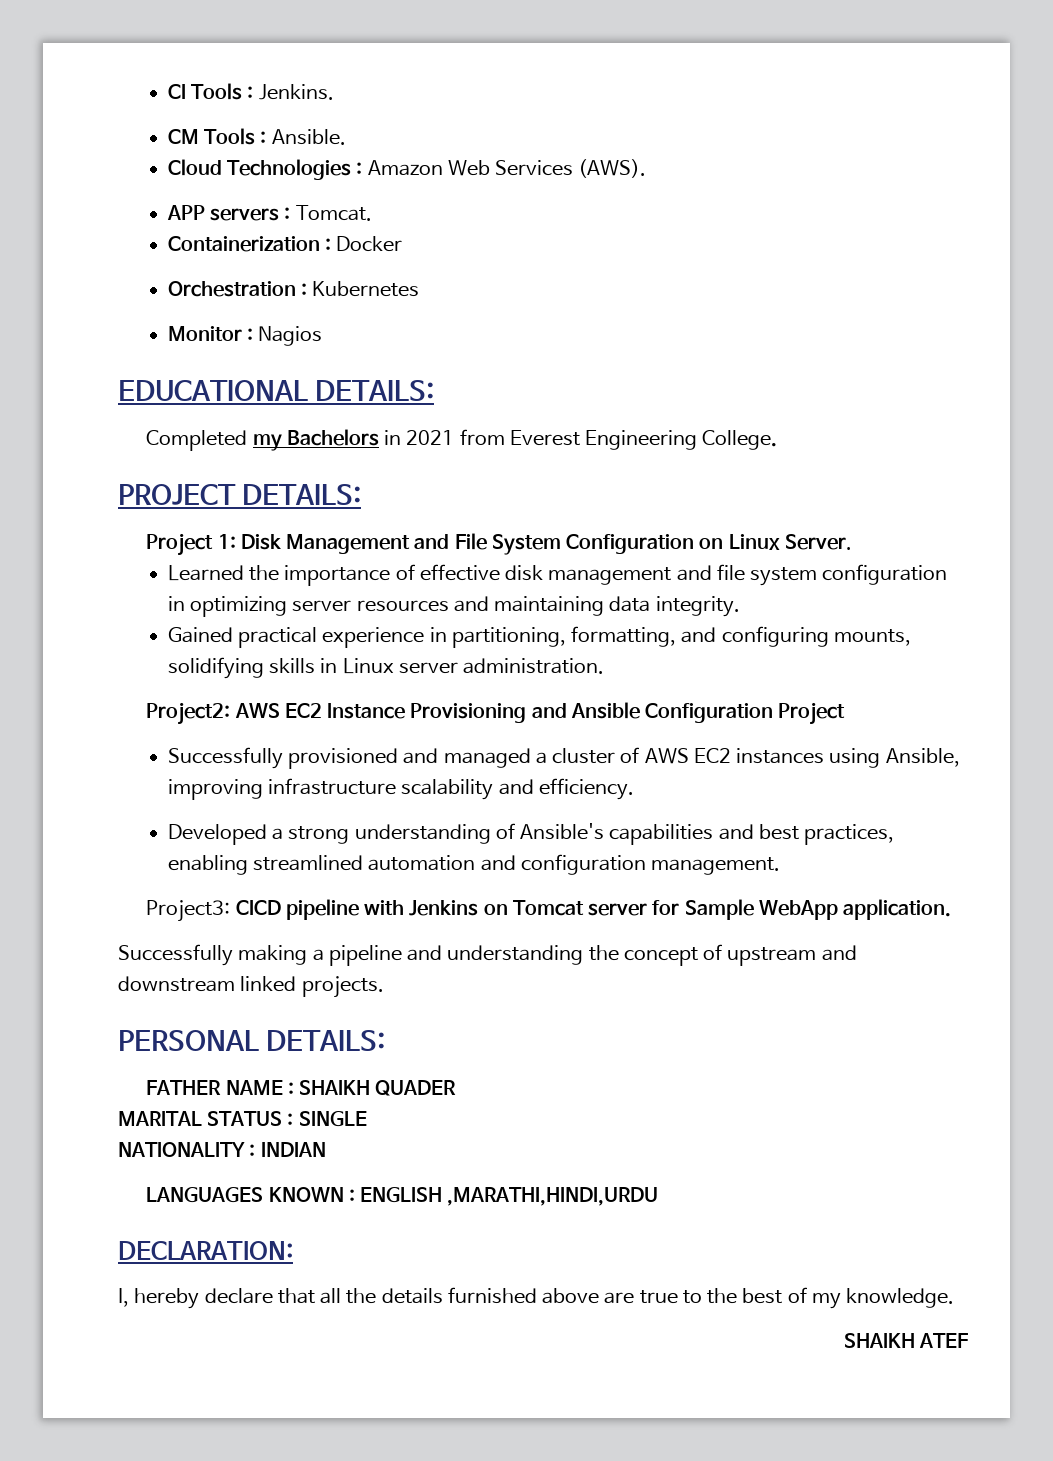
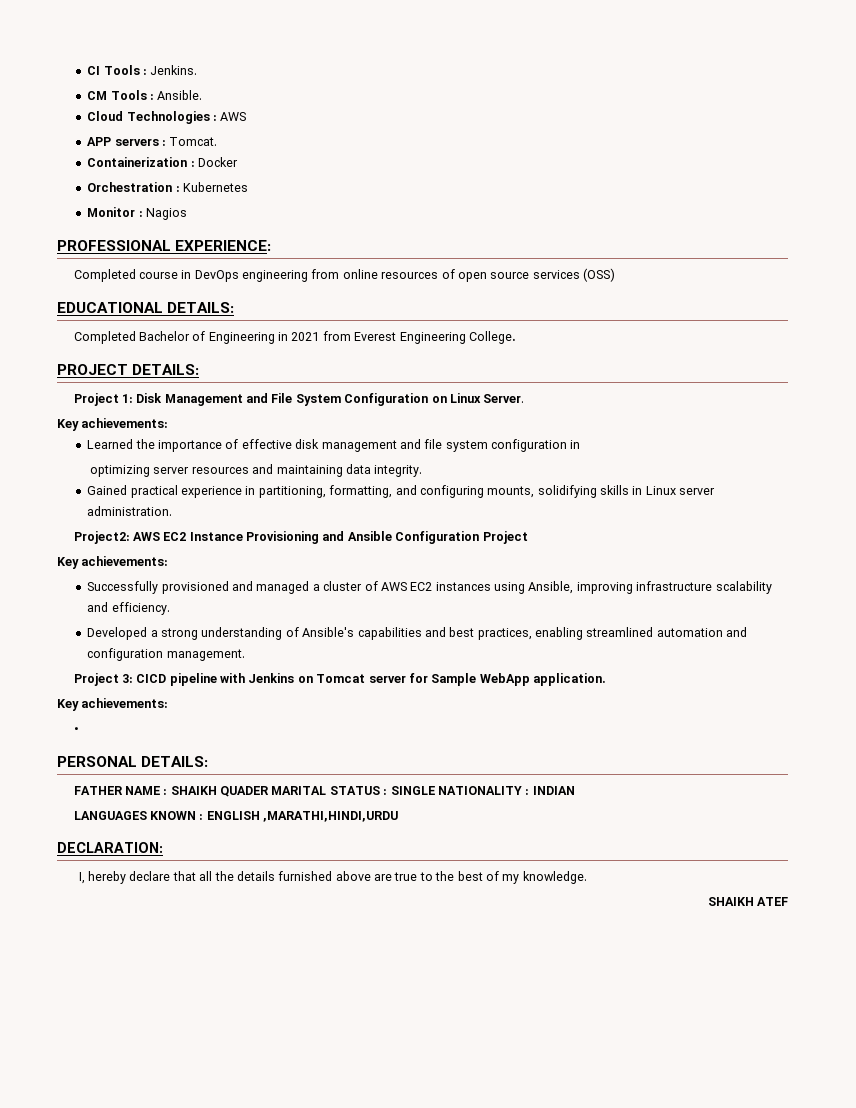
[367,159,647,178] Amazon Web Services (AWS). -> [220,112,247,121] AWS
(323, 336) none -> [57,240,272,251] [73,268,616,282] // PROFESSIONAL EXPERIENCE: // Completed course in DevOps engineering from online resources of open source services (OSS)
[252,429,379,451] my Bachelors -> [138,331,275,344] Bachelor of Engineering
(852, 542) none -> [57,418,169,431] // Key achievements:
(185, 603) none -> (581, 444) //
(846, 713) none -> [57,556,169,569] // Key achievements:
[146,900,231,922] Project3: -> [73,673,133,686] Project 3:
[118,944,857,966] [118,976,384,998] Successfully making a pipeline and understanding the concept of upstream and downstream linked projects. -> [57,698,169,711] [73,727,79,733] Key achievements: // •
(457, 1088) // -> (270, 791) none
(367, 1119) // -> (435, 790) none

